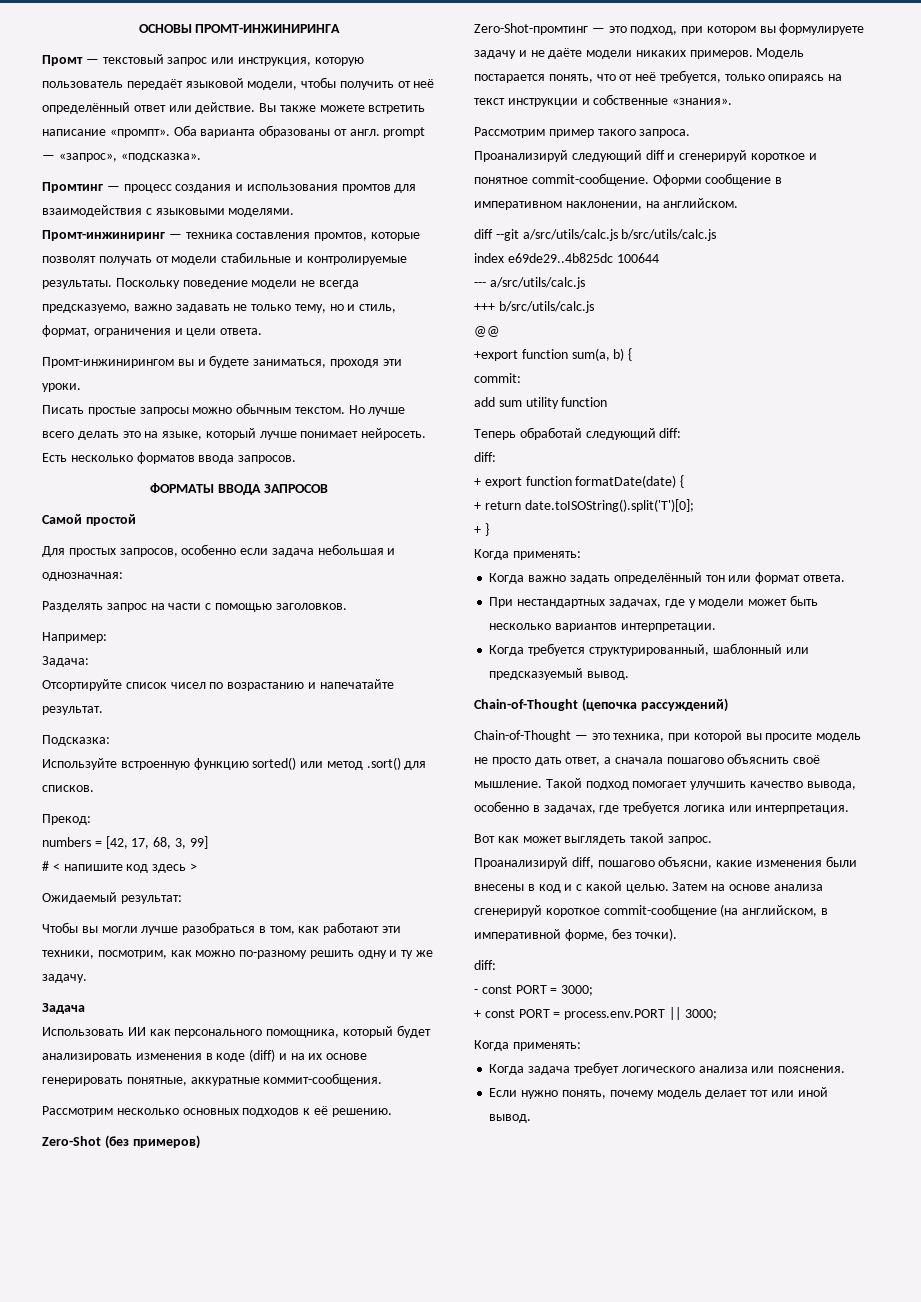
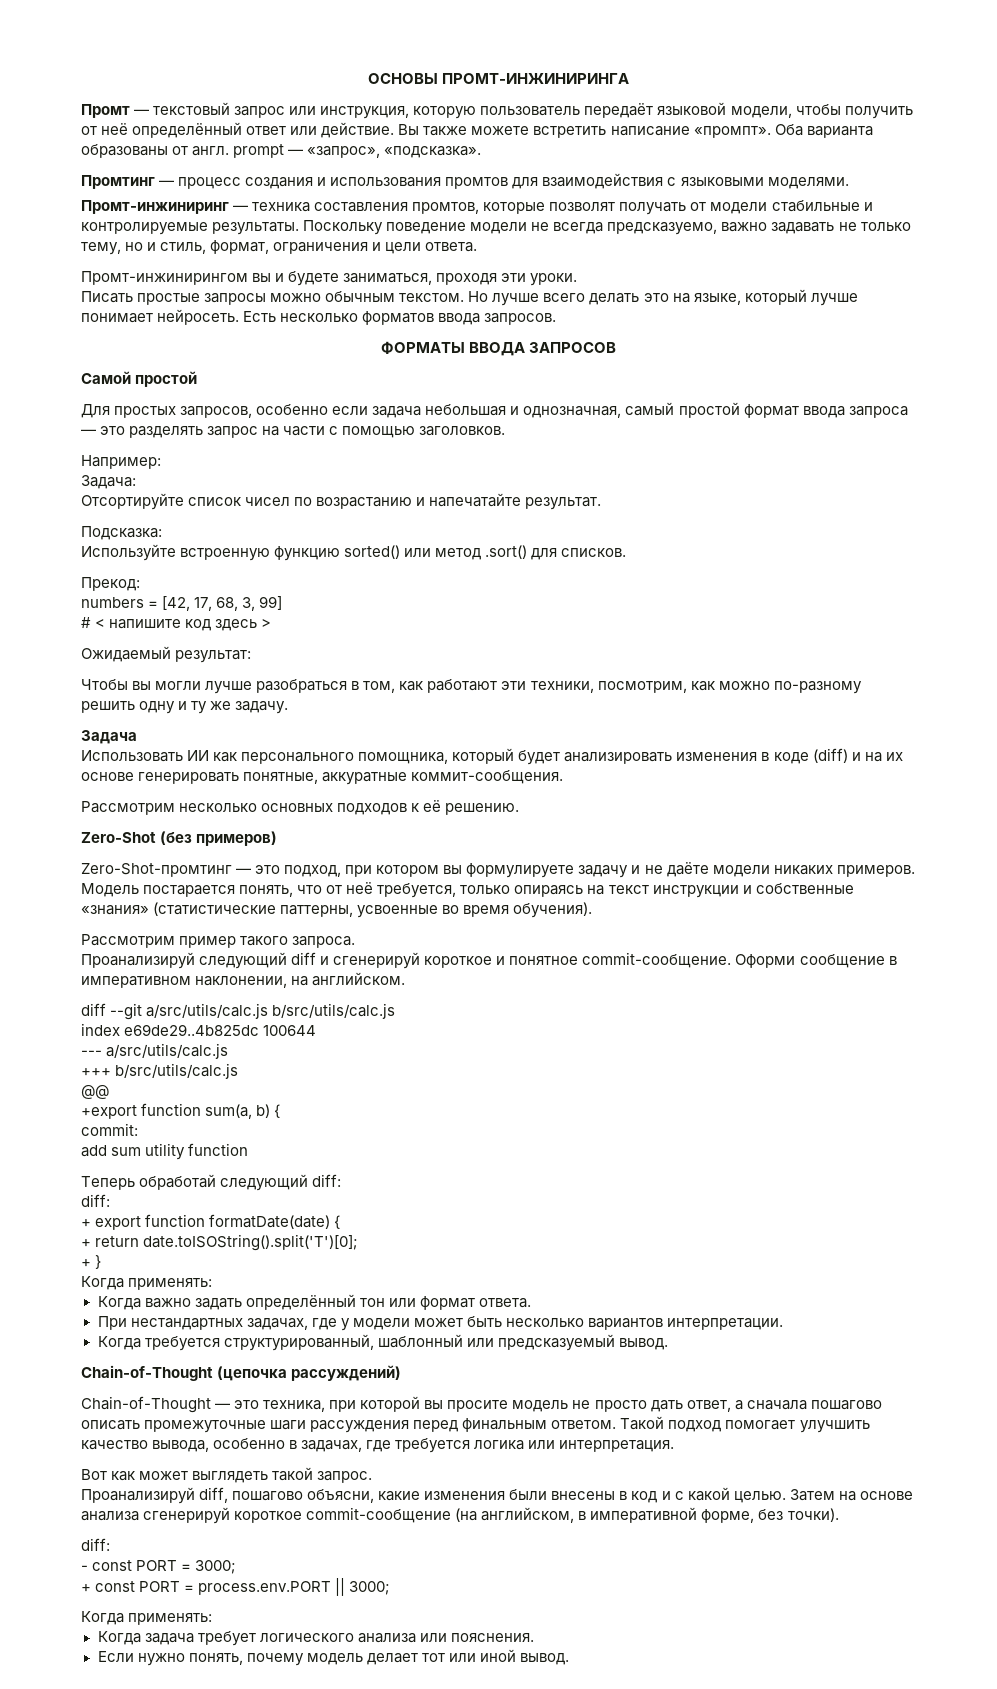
[42,572,123,581] [42,601,103,612] однозначная: // Разделять -> [523,402,908,418] [81,426,204,438] однозначная, самый простой формат ввода запроса — это разделять
[672,98,733,105] «знания». -> [81,902,593,918] «знания» (статистические паттерны, усвоенные во время обучения).
[727,753,821,764] [474,781,542,788] объяснить своё мышление. -> [81,1418,617,1433] описать промежуточные шаги рассуждения перед финальным ответом.

